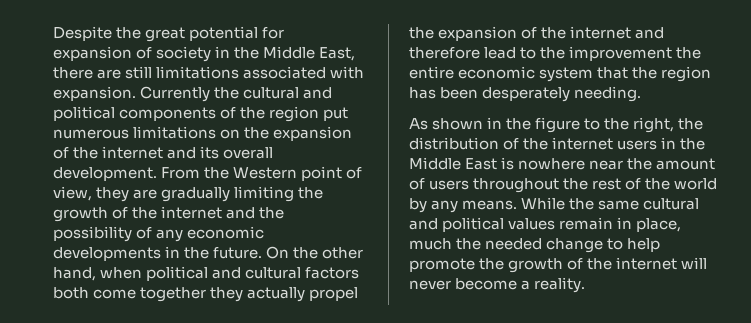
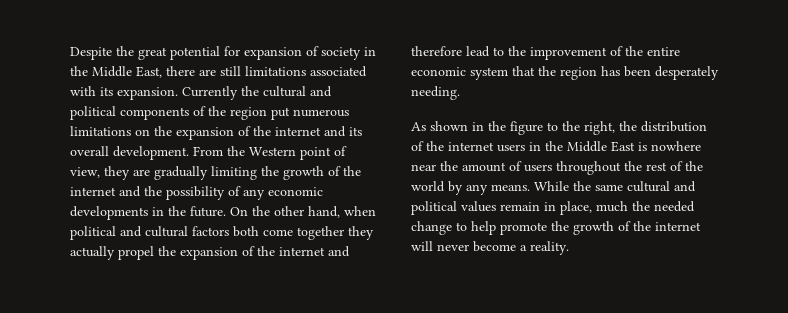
(365, 72) none -> [100,87,113,96] its
(673, 53) none -> [610,46,623,56] of

